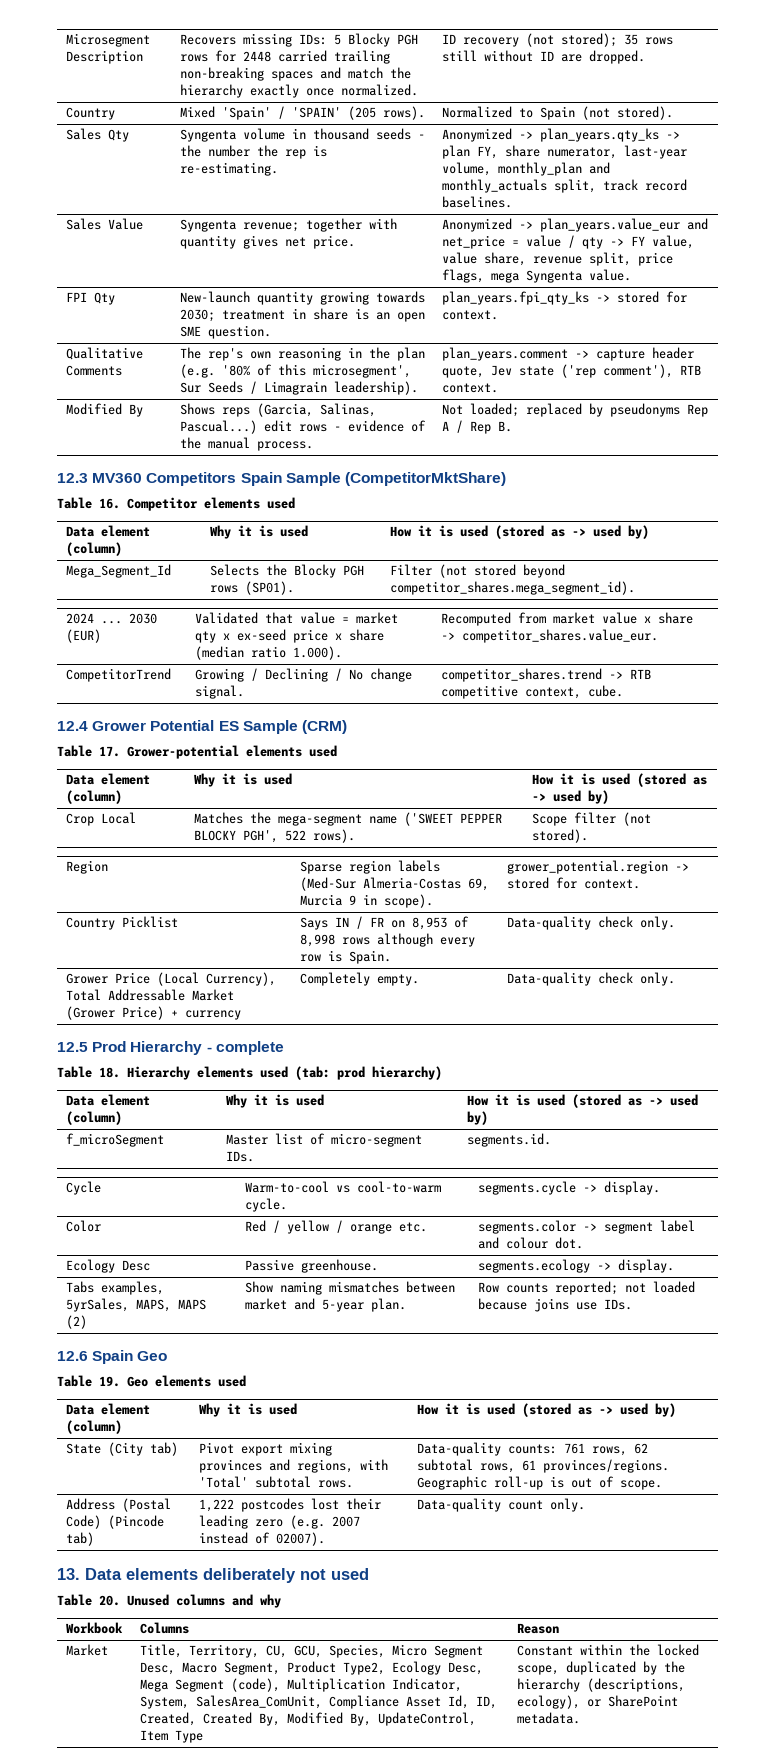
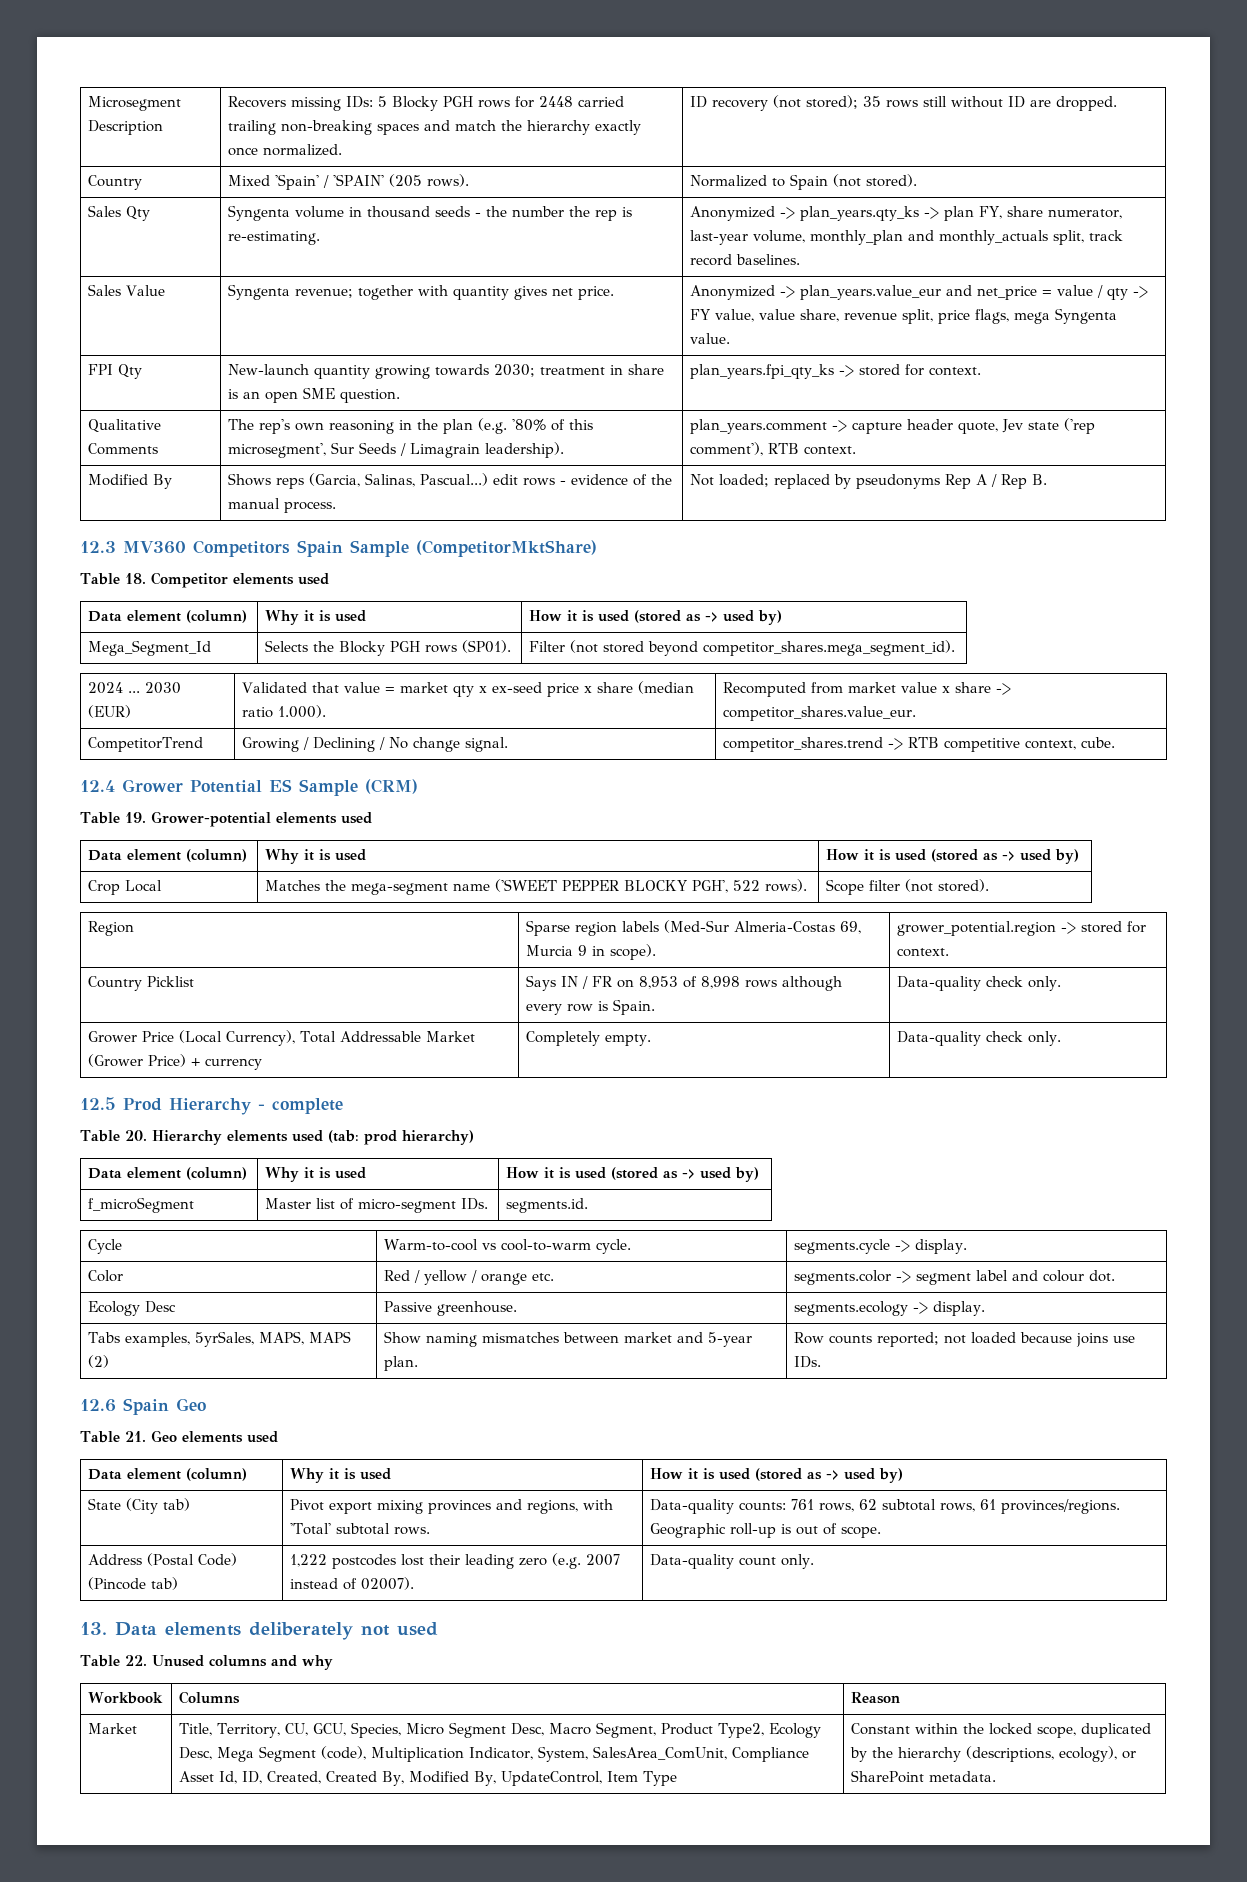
[99,498,120,509] 16. -> [124,573,146,584] 18.
[99,746,120,757] 17. -> [124,812,146,823] 19.
[99,1067,120,1078] 18. -> [124,1130,147,1141] 20.
[99,1376,120,1387] 19. -> [124,1431,146,1442] 21.
[99,1595,120,1606] 20. -> [124,1655,147,1666] 22.

